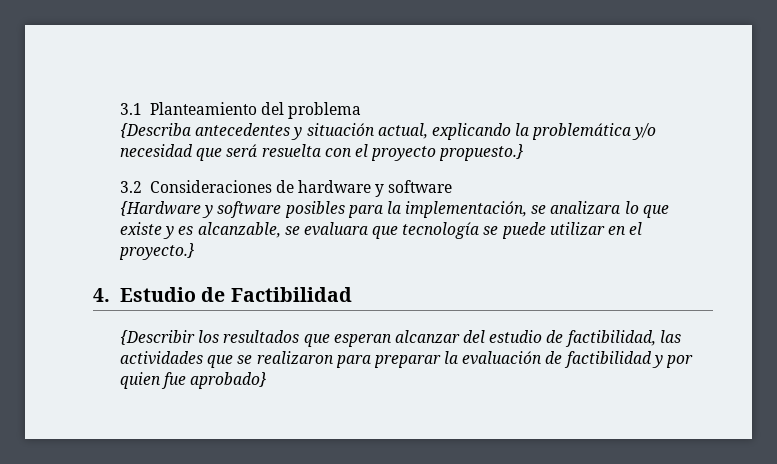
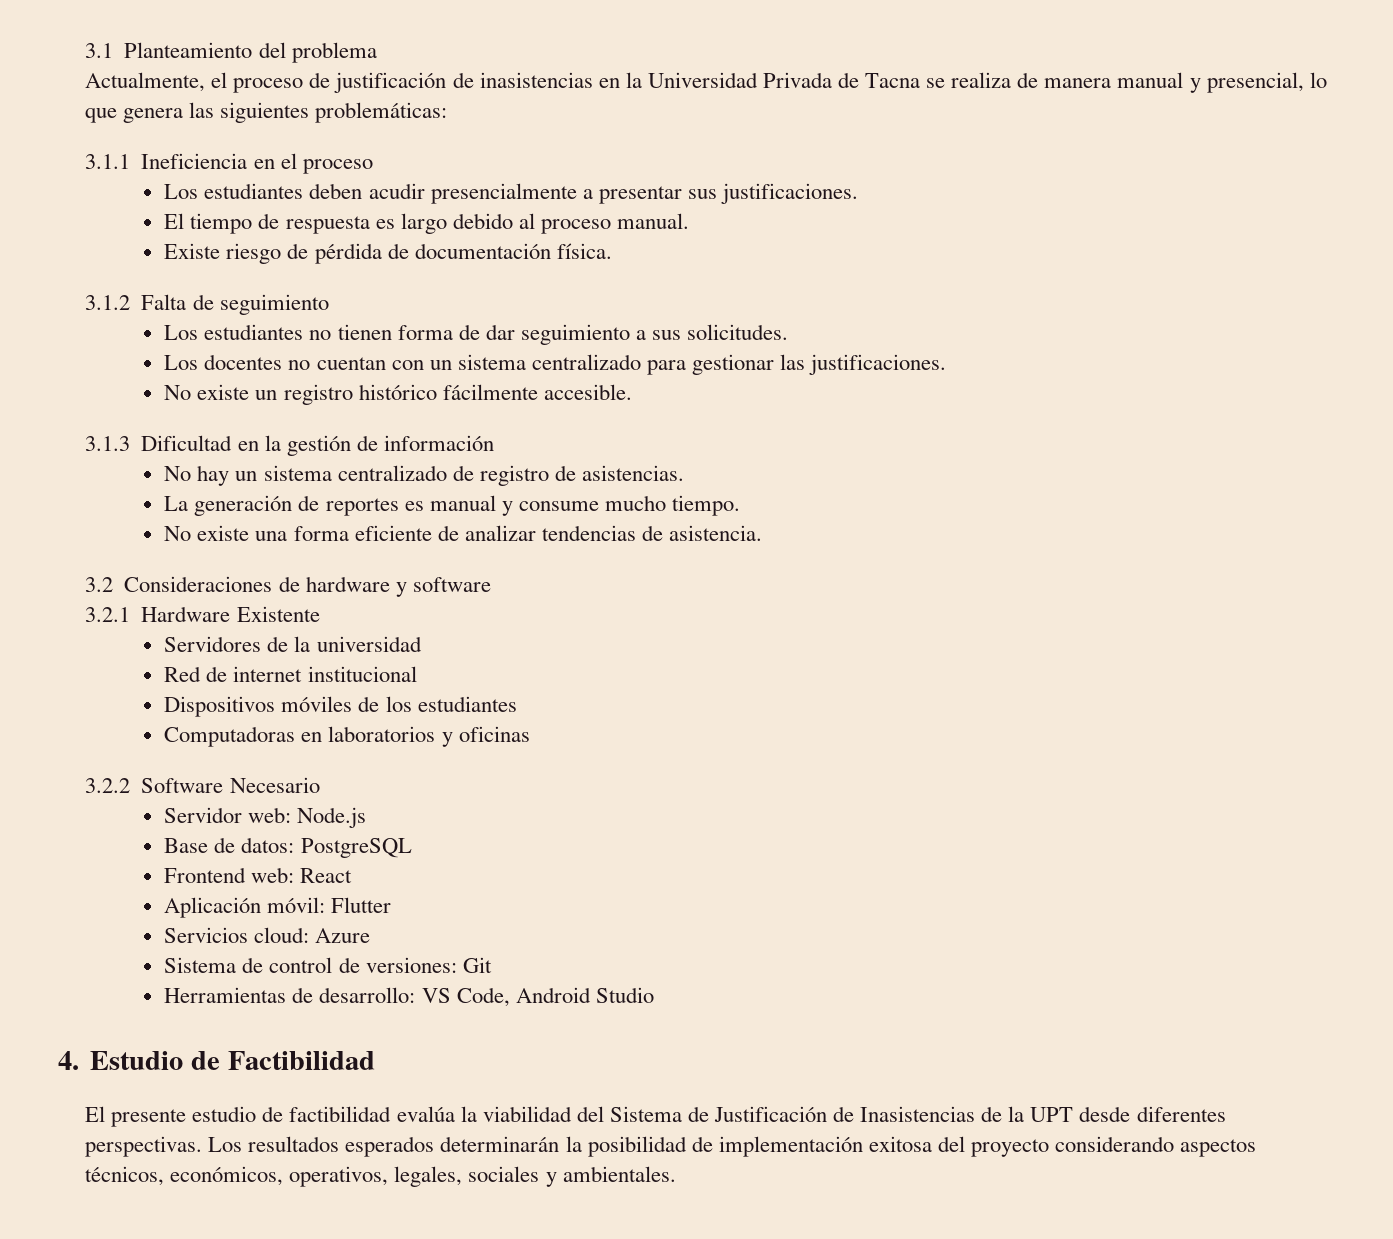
[119,123,657,140] [119,144,525,161] {Describa antecedentes y situación actual, explicando la problemática y/o necesidad que será resuelta con el proyecto propuesto.} -> [85,72,1327,93] [85,102,448,123] [85,153,373,174] [164,183,858,204] [164,213,689,234] [164,243,612,264] [85,294,329,315] [164,324,789,345] [164,354,947,375] [164,384,632,405] [85,435,494,456] [164,465,684,486] [164,495,740,516] [164,525,762,541] Actualmente, el proceso de justificación de inasistencias en la Universidad Privada de Tacna se realiza de manera manual y presencial, lo que genera las siguientes problemáticas: // 3.1.1 Ineficiencia en el proceso // Los estudiantes deben acudir presencialmente a presentar sus justificaciones. // El tiempo de respuesta es largo debido al proceso manual. // Existe riesgo de pérdida de documentación física. // 3.1.2 Falta de seguimiento // Los estudiantes no tienen forma de dar seguimiento a sus solicitudes. // Los docentes no cuentan con un sistema centralizado para gestionar las justificaciones. // No existe un registro histórico fácilmente accesible. // 3.1.3 Dificultad en la gestión de información // No hay un sistema centralizado de registro de asistencias. // La generación de reportes es manual y consume mucho tiempo. // No existe una forma eficiente de analizar tendencias de asistencia.
[119,201,669,218] [119,222,643,239] [118,243,195,260] [93,287,352,302] [119,330,681,347] [119,351,694,368] [119,372,268,389] {Hardware y software posibles para la implementación, se analizara lo que existe y es alcanzable, se evaluara que tecnología se puede utilizar en el proyecto.} // 4. Estudio de Factibilidad // {Describir los resultados que esperan alcanzar del estudio de factibilidad, las actividades que se realizaron para preparar la evaluación de factibilidad y por quien fue aprobado} -> [85,606,320,622] [164,636,422,652] [164,666,417,682] [164,696,517,717] [164,726,530,747] [85,777,320,793] [164,807,367,828] [164,837,412,858] [164,867,353,883] [164,897,392,918] [164,927,371,943] [164,957,492,973] [164,987,654,1007] [58,1051,375,1070] [85,1106,1226,1127] [85,1136,1257,1157] [85,1166,676,1187] 3.2.1 Hardware Existente // Servidores de la universidad // Red de internet institucional // Dispositivos móviles de los estudiantes // Computadoras en laboratorios y oficinas // 3.2.2 Software Necesario // Servidor web: Node.js // Base de datos: PostgreSQL // Frontend web: React // Aplicación móvil: Flutter // Servicios cloud: Azure // Sistema de control de versiones: Git // Herramientas de desarrollo: VS Code, Android Studio // 4. Estudio de Factibilidad // El presente estudio de factibilidad evalúa la viabilidad del Sistema de Justificación de Inasistencias de la UPT desde diferentes perspectivas. Los resultados esperados determinarán la posibilidad de implementación exitosa del proyecto considerando aspectos técnicos, económicos, operativos, legales, sociales y ambientales.

